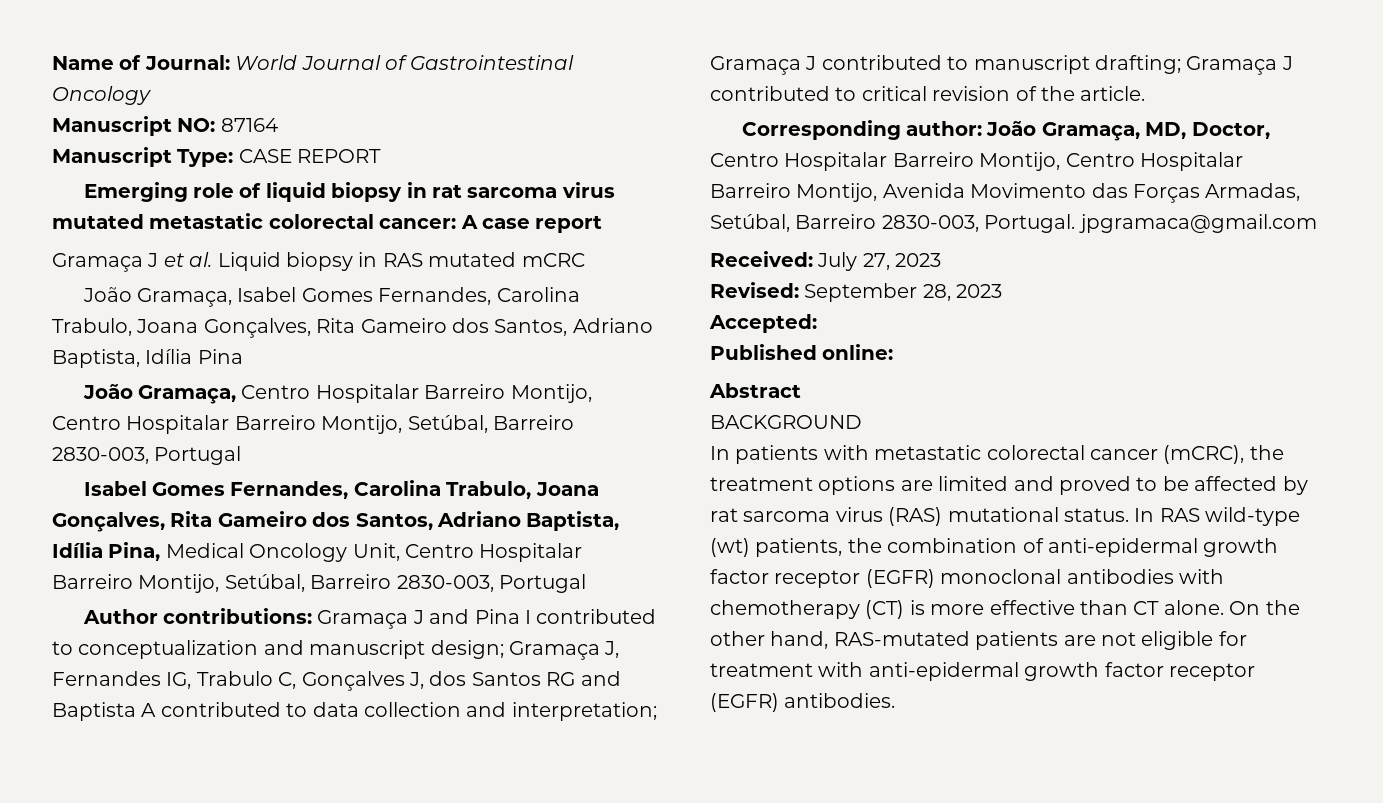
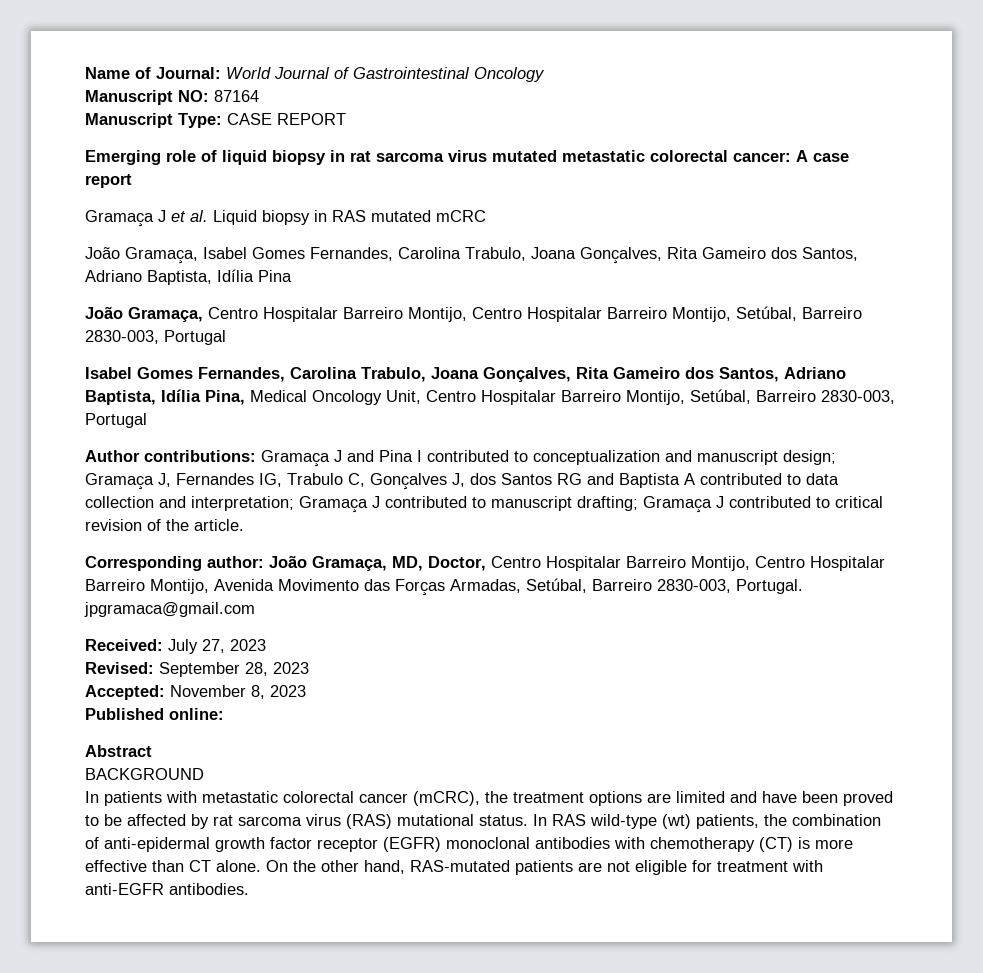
(817, 323) none -> [170,685,306,699] November 8, 2023
(1054, 483) none -> [762,791,838,803] have been
[868,662,1255,681] [710,693,779,712] anti-epidermal growth factor receptor (EGFR) -> [85,883,164,895] anti-EGFR

